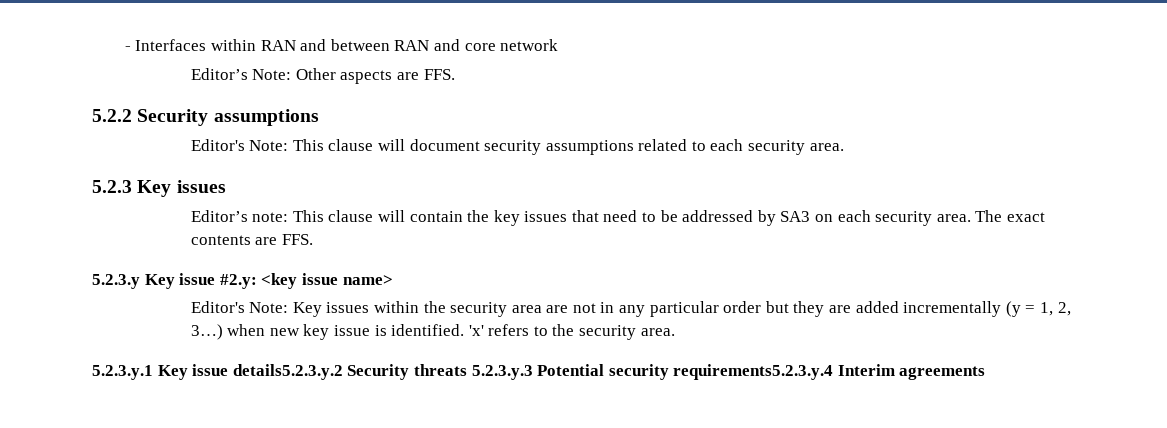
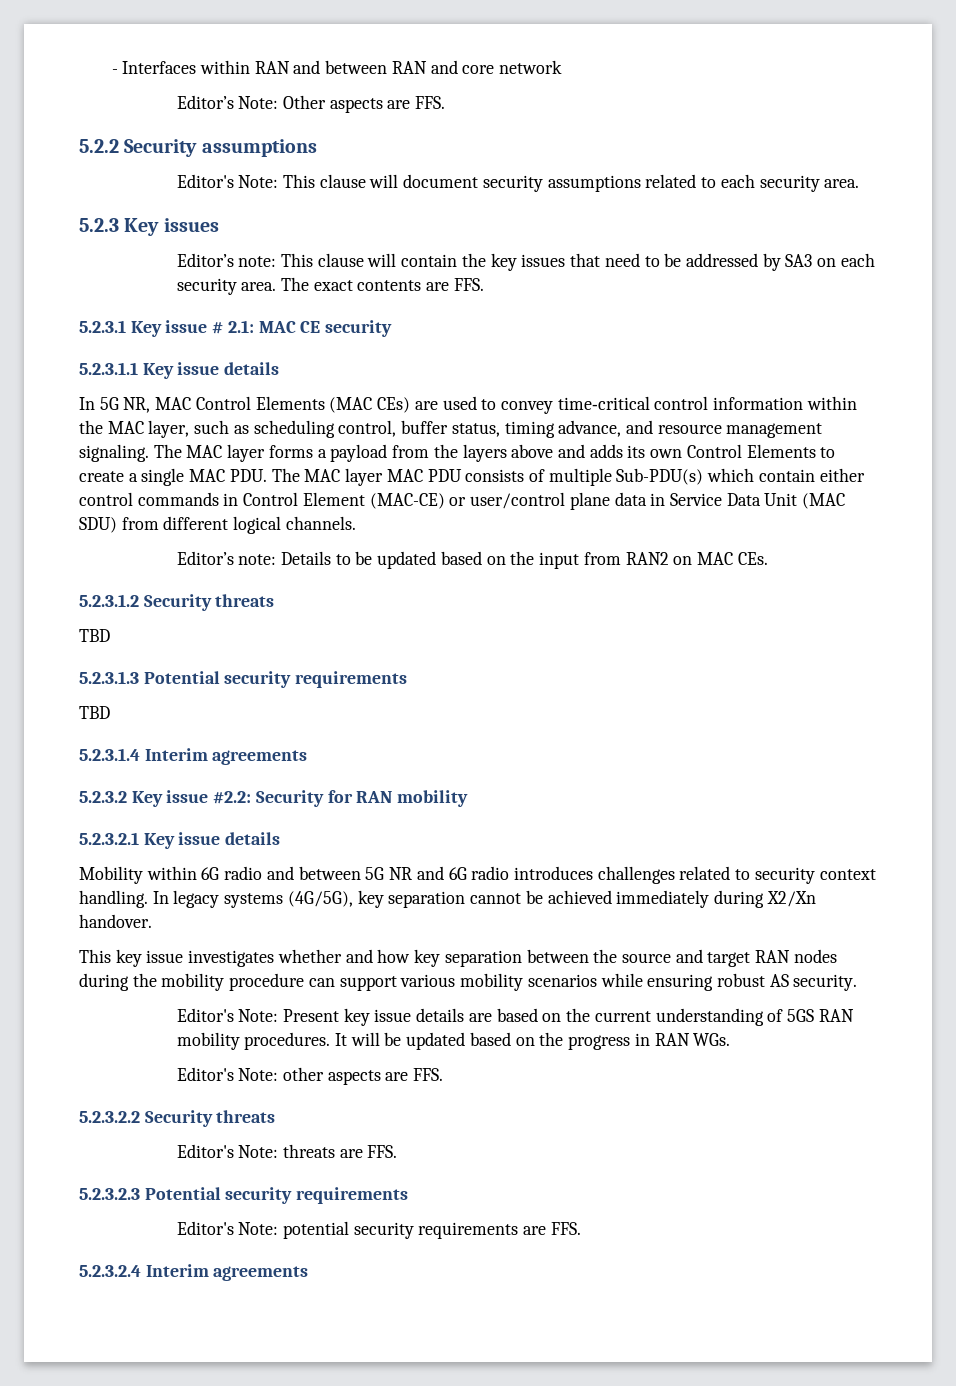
[92,273,393,289] [190,301,1071,317] [190,324,675,340] [92,364,834,380] 5.2.3.y Key issue #2.y: <key issue name> // Editor's Note: Key issues within the security area are not in any particular order but they are added incrementally (y = 1, 2, 3…) when new key issue is identified. 'x' refers to the security area. // 5.2.3.y.1 Key issue details5.2.3.y.2 Security threats 5.2.3.y.3 Potential security requirements5.2.3.y.4 -> [79,320,393,337] [79,362,280,379] [79,396,857,414] [79,420,823,438] [79,444,836,462] [79,468,865,486] [79,492,846,510] [79,516,356,534] [176,551,768,569] [79,594,275,611] [79,629,110,642] [79,671,408,688] [79,706,110,719] [79,748,308,765] [79,790,469,807] [79,832,281,849] [79,866,876,884] [79,890,816,908] [79,914,152,928] [79,949,837,967] [79,973,858,991] [176,1008,854,1026] [176,1032,731,1050] [176,1067,444,1085] [79,1110,276,1127] [176,1144,398,1158] [79,1187,409,1204] [176,1221,581,1239] [79,1265,141,1277] 5.2.3.1 Key issue # 2.1: MAC CE security // 5.2.3.1.1 Key issue details // In 5G NR, MAC Control Elements (MAC CEs) are used to convey time‑critical control information within the MAC layer, such as scheduling control, buffer status, timing advance, and resource management signaling. The MAC layer forms a payload from the layers above and adds its own Control Elements to create a single MAC PDU. The MAC layer MAC PDU consists of multiple Sub-PDU(s) which contain either control commands in Control Element (MAC-CE) or user/control plane data in Service Data Unit (MAC SDU) from different logical channels. // Editor’s note: Details to be updated based on the input from RAN2 on MAC CEs. // 5.2.3.1.2 Security threats // TBD // 5.2.3.1.3 Potential security requirements // TBD // 5.2.3.1.4 Interim agreements // 5.2.3.2 Key issue #2.2: Security for RAN mobility // 5.2.3.2.1 Key issue details // Mobility within 6G radio and between 5G NR and 6G radio introduces challenges related to security context handling. In legacy systems (4G/5G), key separation cannot be achieved immediately during X2/Xn handover. // This key issue investigates whether and how key separation between the source and target RAN nodes during the mobility procedure can support various mobility scenarios while ensuring robust AS security. // Editor's Note: Present key issue details are based on the current understanding of 5GS RAN mobility procedures. It will be updated based on the progress in RAN WGs. // Editor's Note: other aspects are FFS. // 5.2.3.2.2 Security threats // Editor's Note: threats are FFS. // 5.2.3.2.3 Potential security requirements // Editor's Note: potential security requirements are FFS. // 5.2.3.2.4

